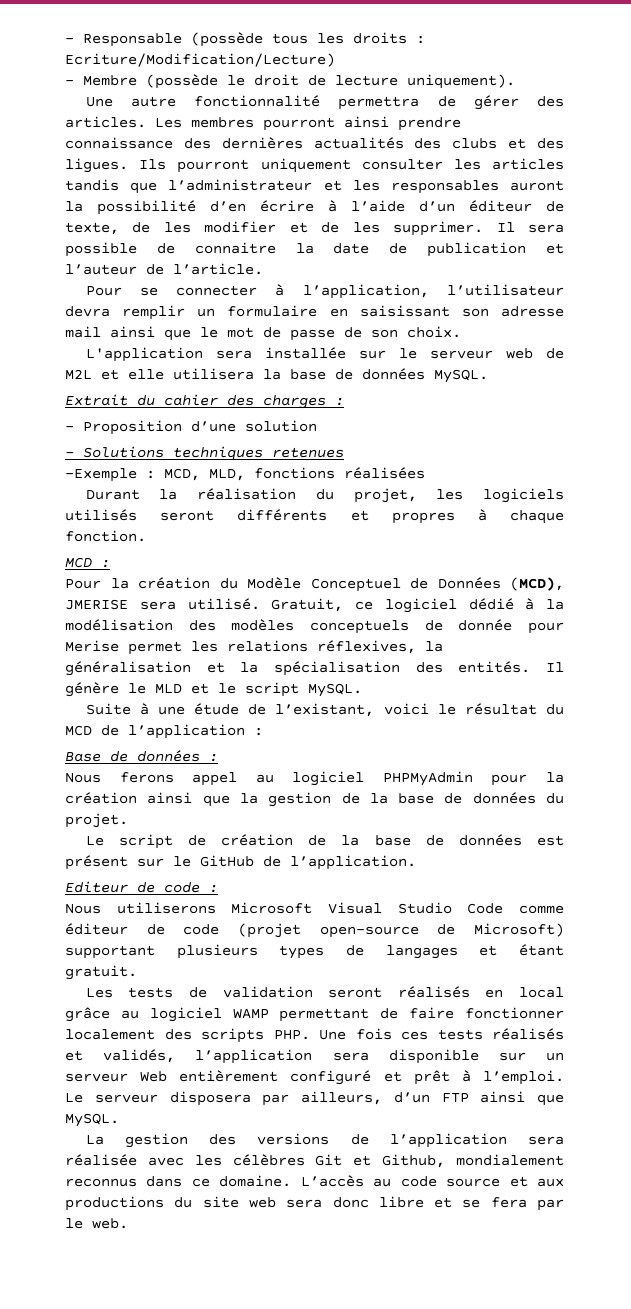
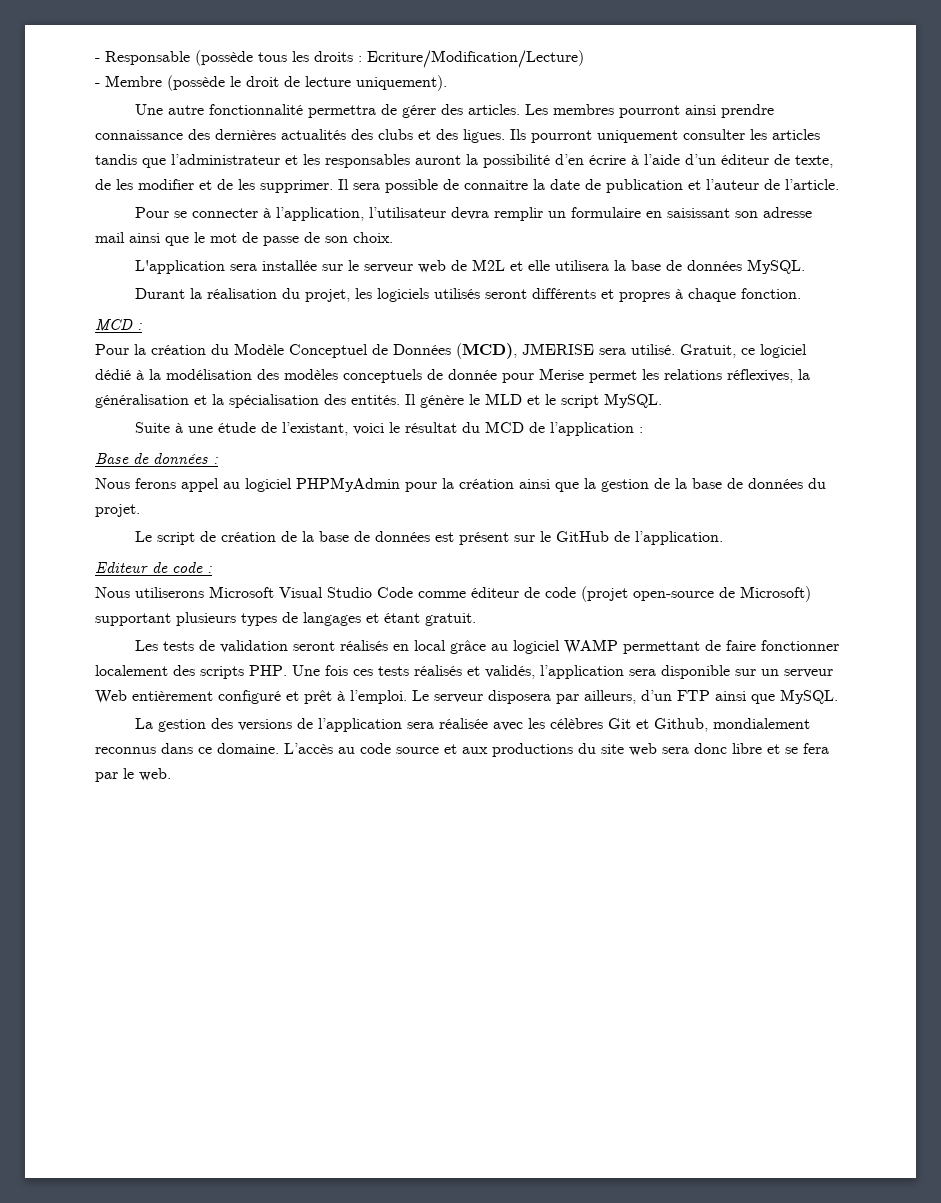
[65,394,344,409] [65,420,317,435] [65,446,344,461] [65,467,425,482] // Extrait du cahier des charges : // - Proposition d’une solution // - Solutions techniques retenues // -Exemple : MCD, MLD, fonctions réalisées -> (806, 266) none

